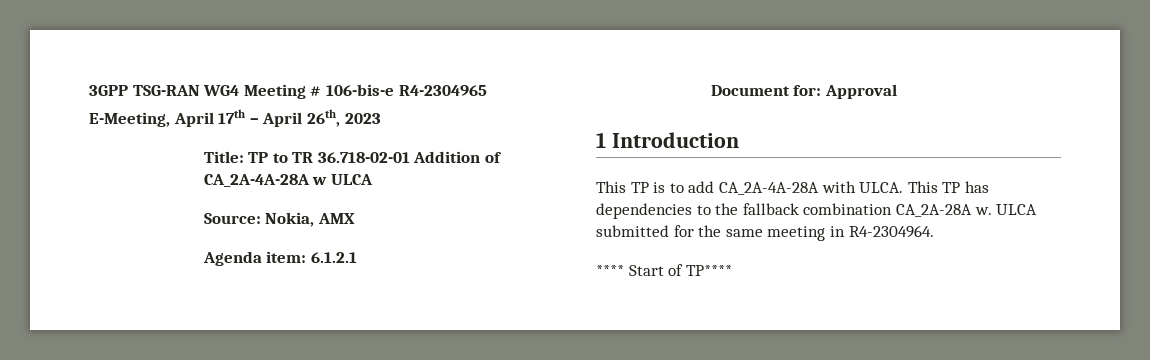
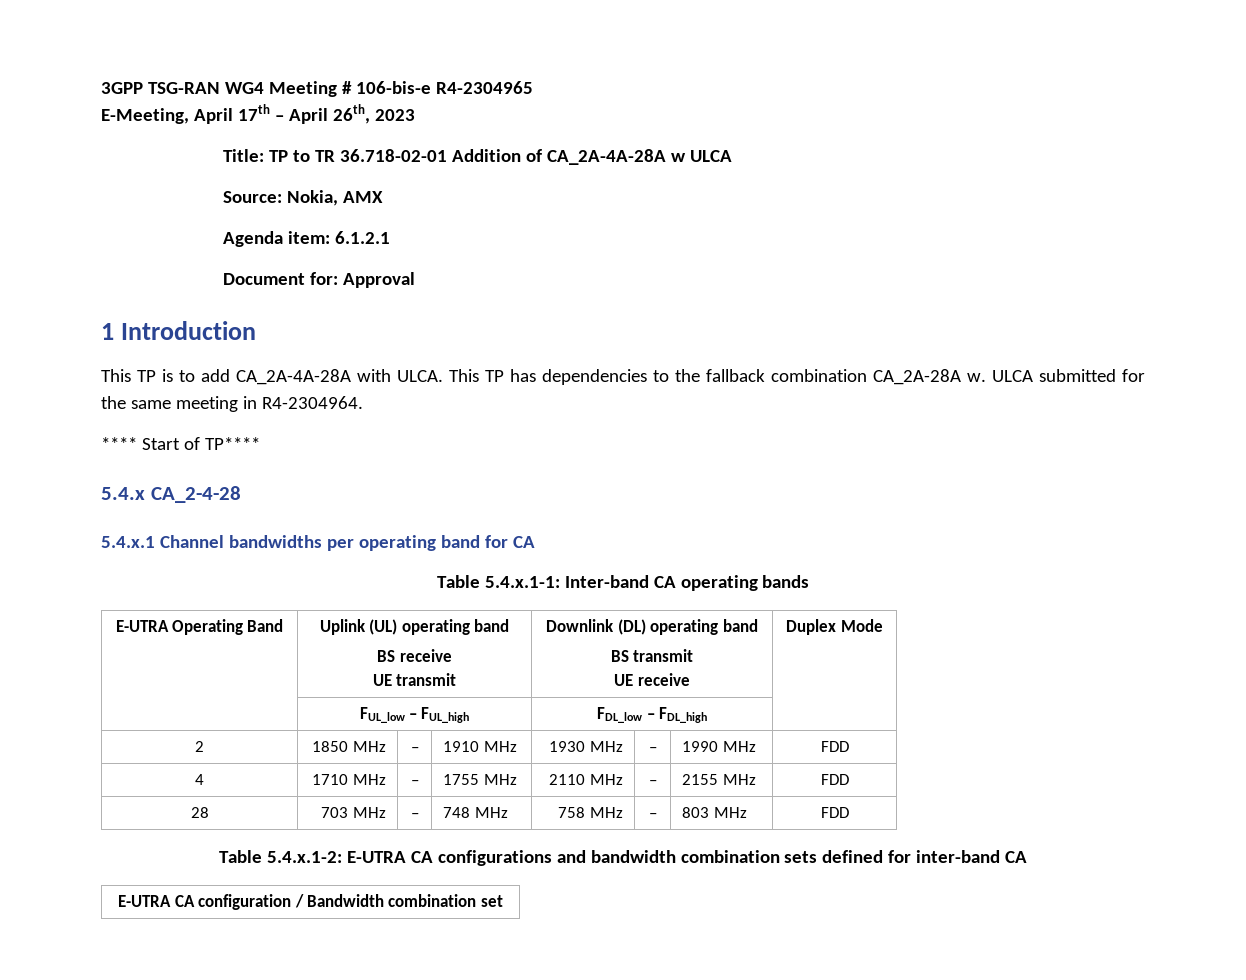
(732, 270) none -> [101,486,241,503] [101,535,535,551] [436,575,810,591] [115,619,284,635] [319,619,510,635] [377,649,452,662] [372,673,457,686] [546,619,758,635] [610,649,694,662] [614,673,690,686] [786,619,883,635] [359,707,470,723] [597,707,707,723] [195,741,204,752] [312,741,386,752] [410,747,419,752] [443,741,517,752] [549,741,623,752] [648,747,657,752] [682,741,756,752] [820,741,849,752] [195,774,204,785] [312,774,386,785] [410,780,419,785] [443,774,517,785] [549,774,623,785] [648,780,657,785] [682,774,756,785] [820,774,849,785] [190,807,209,818] [321,807,386,818] [410,813,419,818] [443,807,508,818] [558,807,623,818] [648,813,657,818] [682,807,747,818] [820,807,849,818] [218,850,1028,866] [118,894,503,910] // 5.4.x CA_2-4-28 // 5.4.x.1 Channel bandwidths per operating band for CA // Table 5.4.x.1-1: Inter-band CA operating bands // E-UTRA Operating Band | Uplink (UL) operating band // BS receive // UE transmit | Downlink (DL) operating band // BS transmit // UE receive | Duplex Mode // | FUL_low – FUL_high | FDL_low – FDL_high | // 2 | 1850 MHz | – | 1910 MHz | 1930 MHz | – | 1990 MHz | FDD // 4 | 1710 MHz | – | 1755 MHz | 2110 MHz | – | 2155 MHz | FDD // 28 | 703 MHz | – | 748 MHz | 758 MHz | – | 803 MHz | FDD // Table 5.4.x.1-2: E-UTRA CA configurations and bandwidth combination sets defined for inter-band CA // E-UTRA CA configuration / Bandwidth combination set

